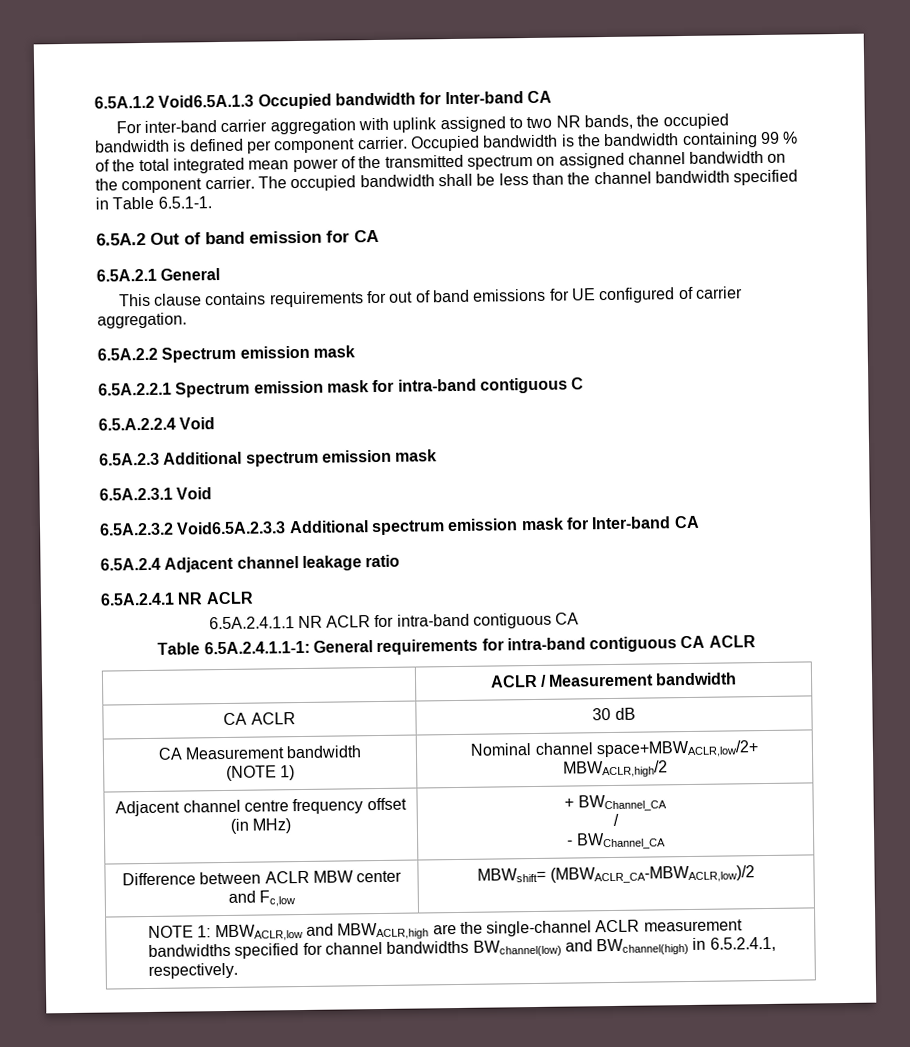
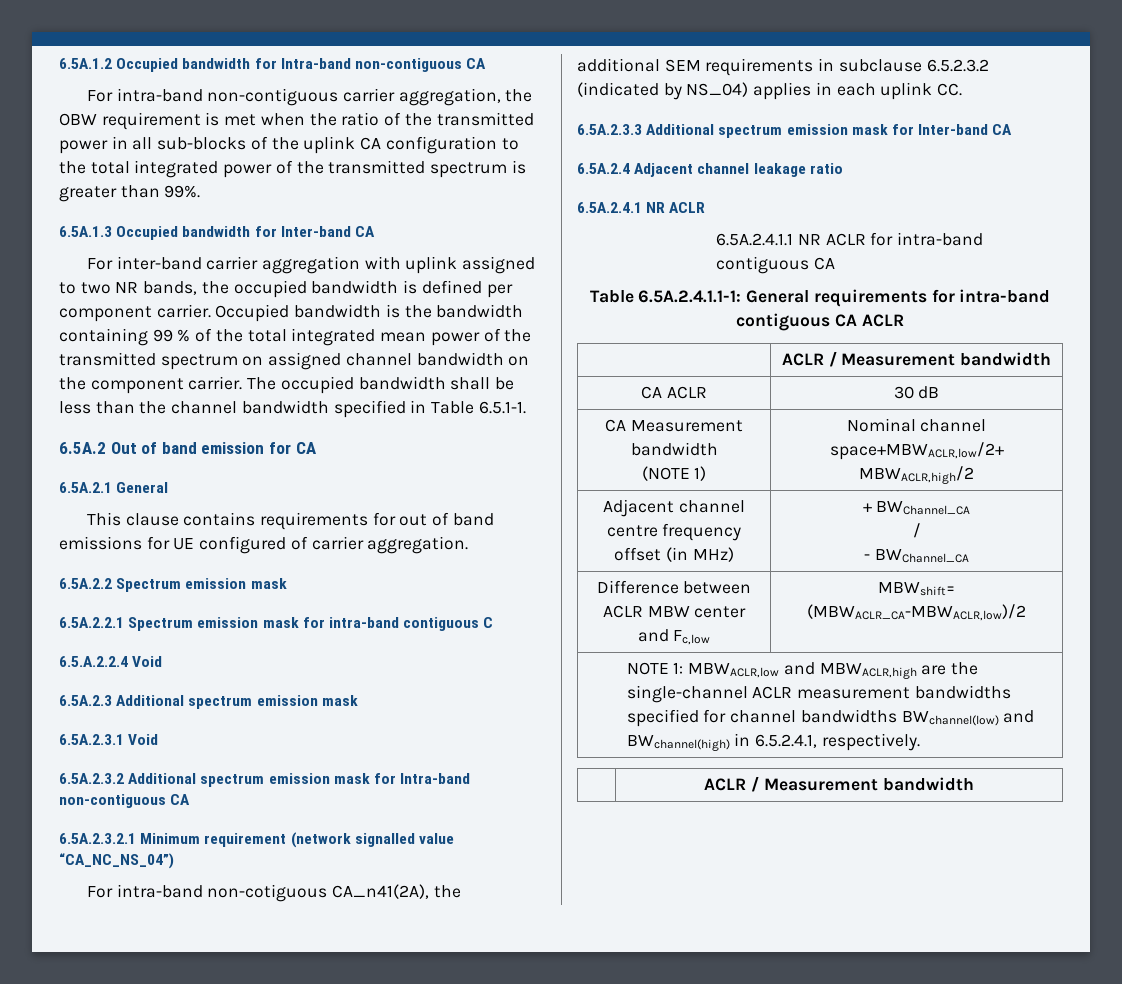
[158,94,255,108] Void6.5A.1.3 -> [116,58,487,72] [86,88,533,106] [59,112,534,130] [59,136,519,154] [59,160,526,178] [59,185,201,202] [59,226,112,237] Occupied bandwidth for Intra-band non-contiguous CA // For intra-band non-contiguous carrier aggregation, the OBW requirement is met when the ratio of the transmitted power in all sub-blocks of the uplink CA configuration to the total integrated power of the transmitted spectrum is greater than 99%. // 6.5A.1.3
[176,521,287,535] Void6.5A.2.3.3 -> [128,773,471,787] [59,794,191,808] [59,832,454,848] [59,853,174,869] [86,884,461,902] [577,58,989,76] [577,82,963,100] [577,124,642,135] Additional spectrum emission mask for Intra-band non-contiguous CA // 6.5A.2.3.2.1 Minimum requirement (network signalled value “CA_NC_NS_04”) // For intra-band non-cotiguous CA_n41(2A), the additional SEM requirements in subclause 6.5.2.3.2 (indicated by NS_04) applies in each uplink CC. // 6.5A.2.3.3
(238, 971) none -> [704,776,974,792] // | ACLR / Measurement bandwidth

